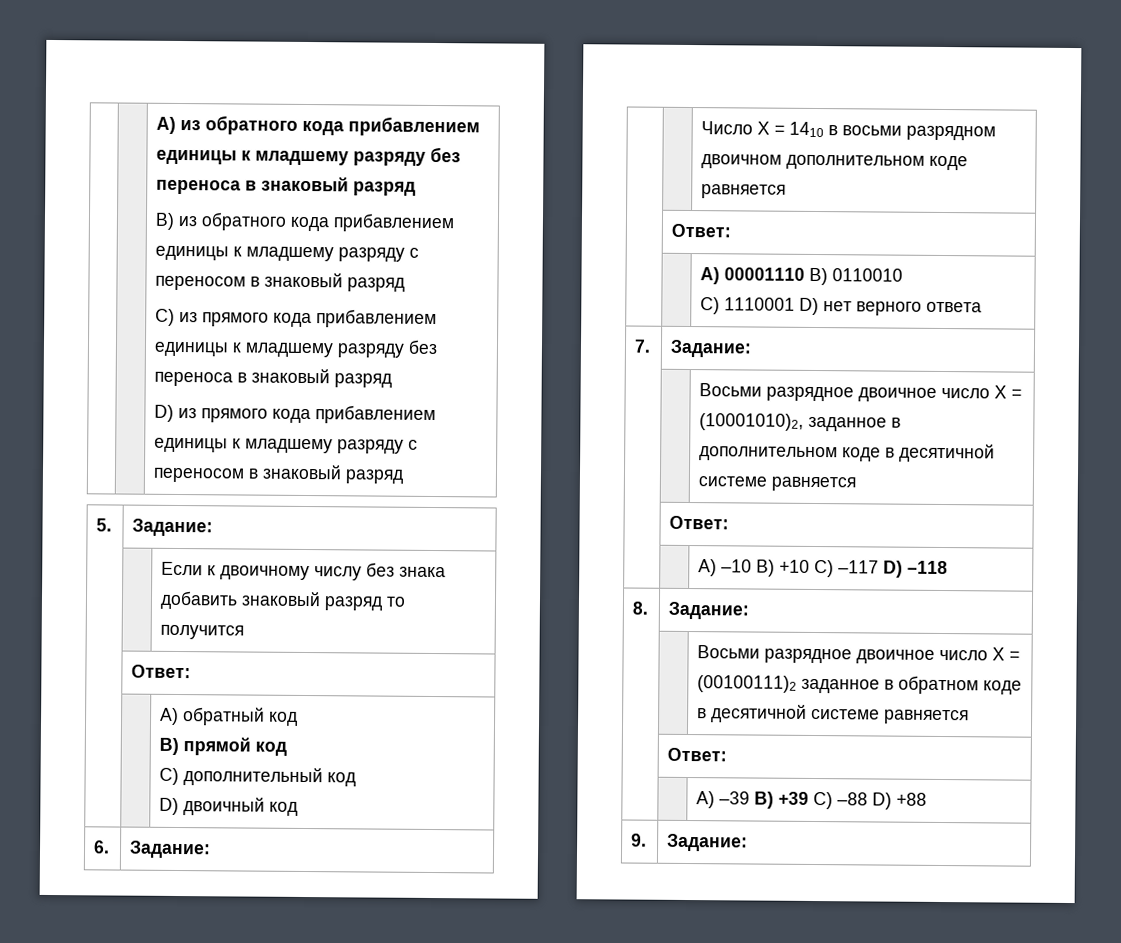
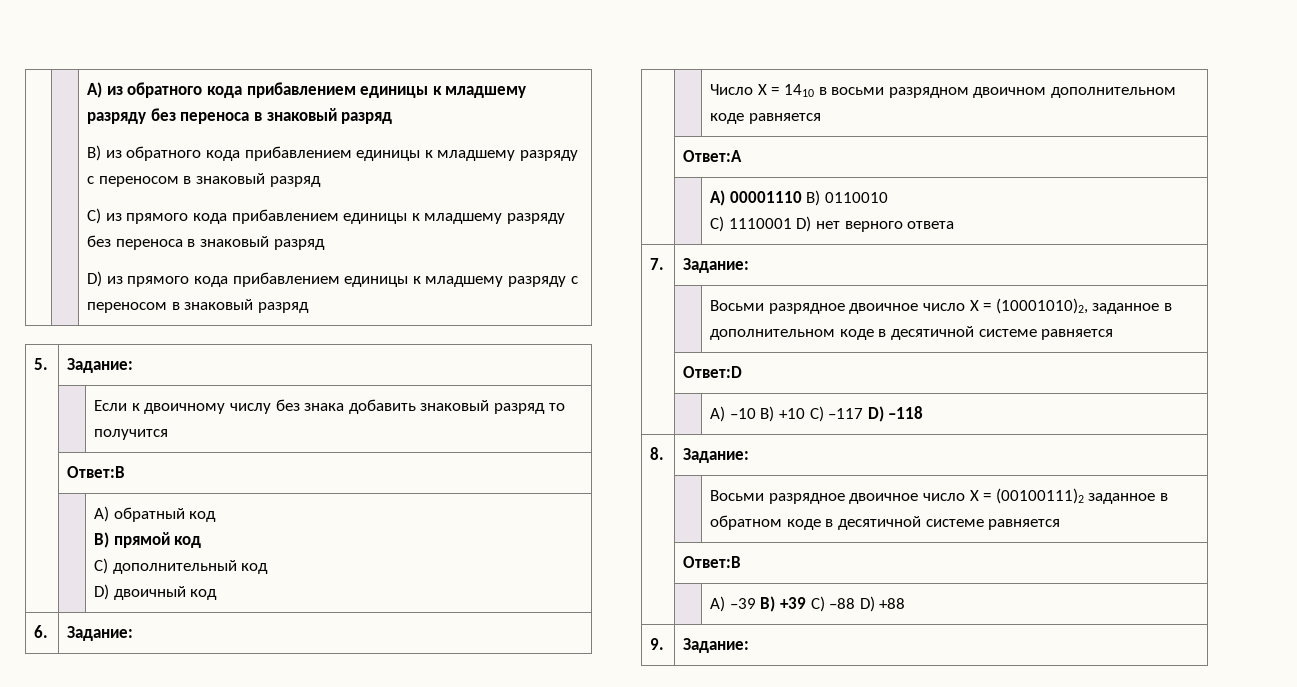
[131,664,192,679] Ответ: -> [67,466,126,478] Ответ:B
[671,223,732,238] Ответ: -> [683,150,743,162] Ответ:A
[669,515,730,530] Ответ: -> [683,366,743,378] Ответ:D
[667,747,728,762] Ответ: -> [683,556,742,568] Ответ:B

